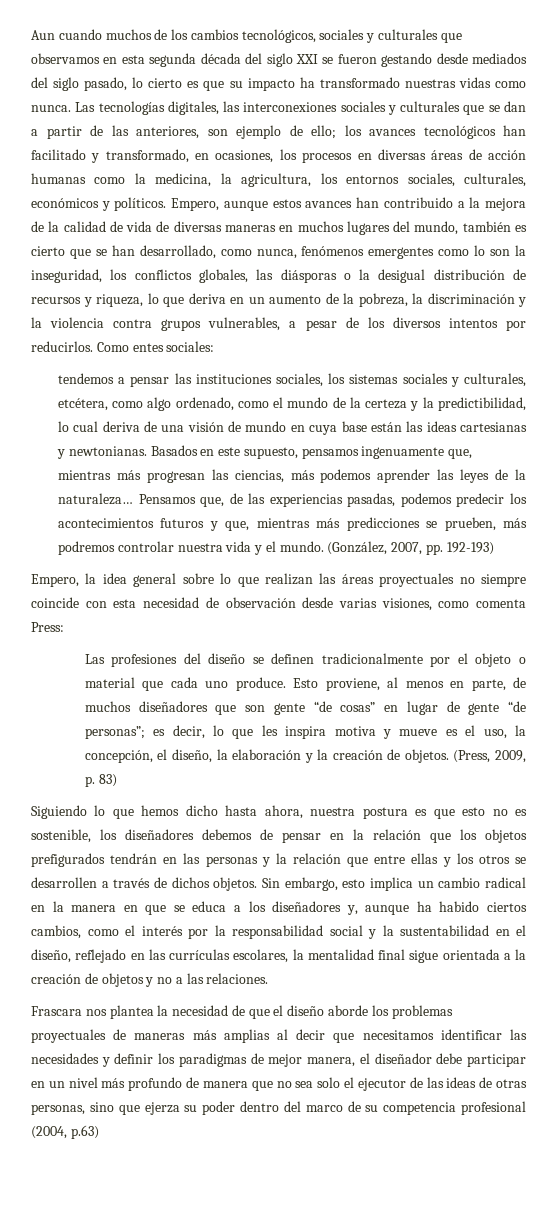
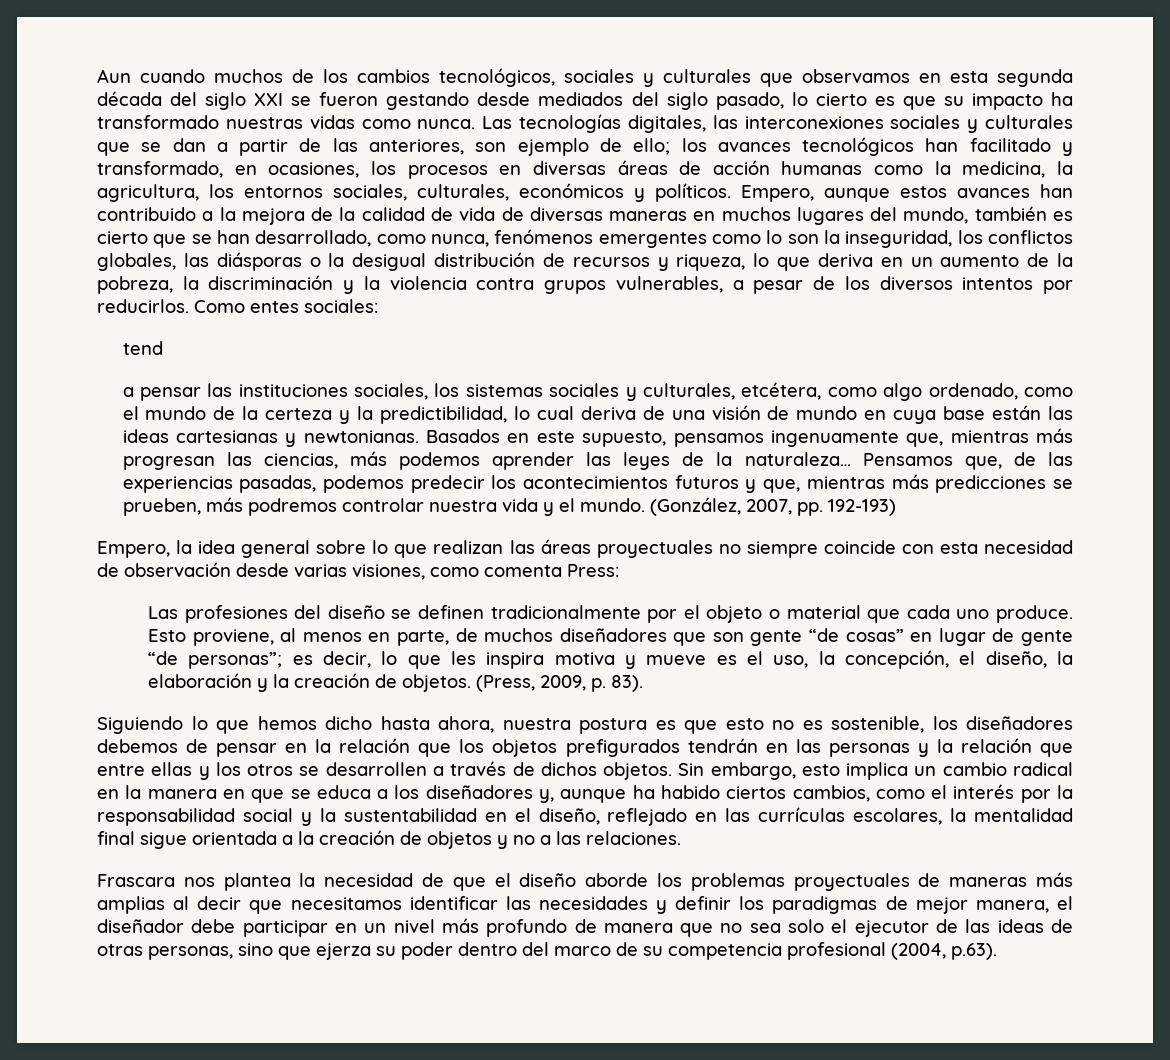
[57,373,114,384] tendemos -> [122,341,163,355] tend //
[98,774,117,787] 83) -> [611,675,644,692] 83).
[70,1125,99,1139] p.63) -> [951,943,997,960] p.63).

